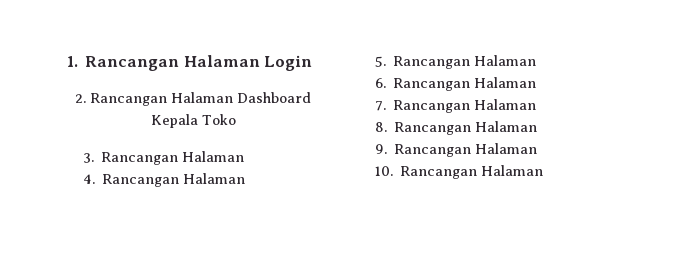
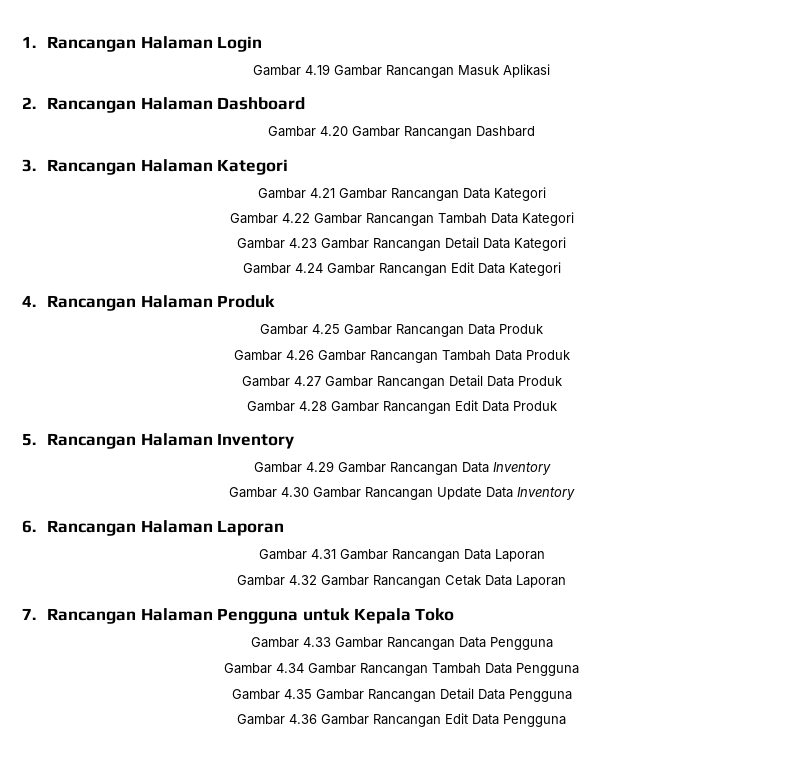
[75,92,311,106] [150,114,236,128] [83,151,245,165] [83,173,246,187] [375,55,537,69] [375,77,537,91] [375,99,537,113] [375,121,538,135] [375,143,538,157] [375,165,544,179] 2. Rancangan Halaman Dashboard Kepala Toko // 3. Rancangan Halaman // 4. Rancangan Halaman // 5. Rancangan Halaman // 6. Rancangan Halaman // 7. Rancangan Halaman // 8. Rancangan Halaman // 9. Rancangan Halaman // 10. Rancangan Halaman -> [253,64,550,78] [22,97,306,113] [268,126,535,139] [22,159,289,175] [257,187,546,201] [229,212,574,226] [237,237,566,251] [242,262,561,276] [22,295,276,311] [260,324,543,337] [233,350,570,363] [241,375,562,389] [246,400,557,414] [22,433,295,449] [253,461,551,475] [229,487,575,500] [22,520,285,536] [258,549,545,562] [237,575,566,588] [22,608,455,624] [250,637,553,650] [224,663,579,676] [231,688,572,702] [237,713,566,727] Gambar 4.19 Gambar Rancangan Masuk Aplikasi // 2. Rancangan Halaman Dashboard // Gambar 4.20 Gambar Rancangan Dashbard // 3. Rancangan Halaman Kategori // Gambar 4.21 Gambar Rancangan Data Kategori // Gambar 4.22 Gambar Rancangan Tambah Data Kategori // Gambar 4.23 Gambar Rancangan Detail Data Kategori // Gambar 4.24 Gambar Rancangan Edit Data Kategori // 4. Rancangan Halaman Produk // Gambar 4.25 Gambar Rancangan Data Produk // Gambar 4.26 Gambar Rancangan Tambah Data Produk // Gambar 4.27 Gambar Rancangan Detail Data Produk // Gambar 4.28 Gambar Rancangan Edit Data Produk // 5. Rancangan Halaman Inventory // Gambar 4.29 Gambar Rancangan Data Inventory // Gambar 4.30 Gambar Rancangan Update Data Inventory // 6. Rancangan Halaman Laporan // Gambar 4.31 Gambar Rancangan Data Laporan // Gambar 4.32 Gambar Rancangan Cetak Data Laporan // 7. Rancangan Halaman Pengguna untuk Kepala Toko // Gambar 4.33 Gambar Rancangan Data Pengguna // Gambar 4.34 Gambar Rancangan Tambah Data Pengguna // Gambar 4.35 Gambar Rancangan Detail Data Pengguna // Gambar 4.36 Gambar Rancangan Edit Data Pengguna

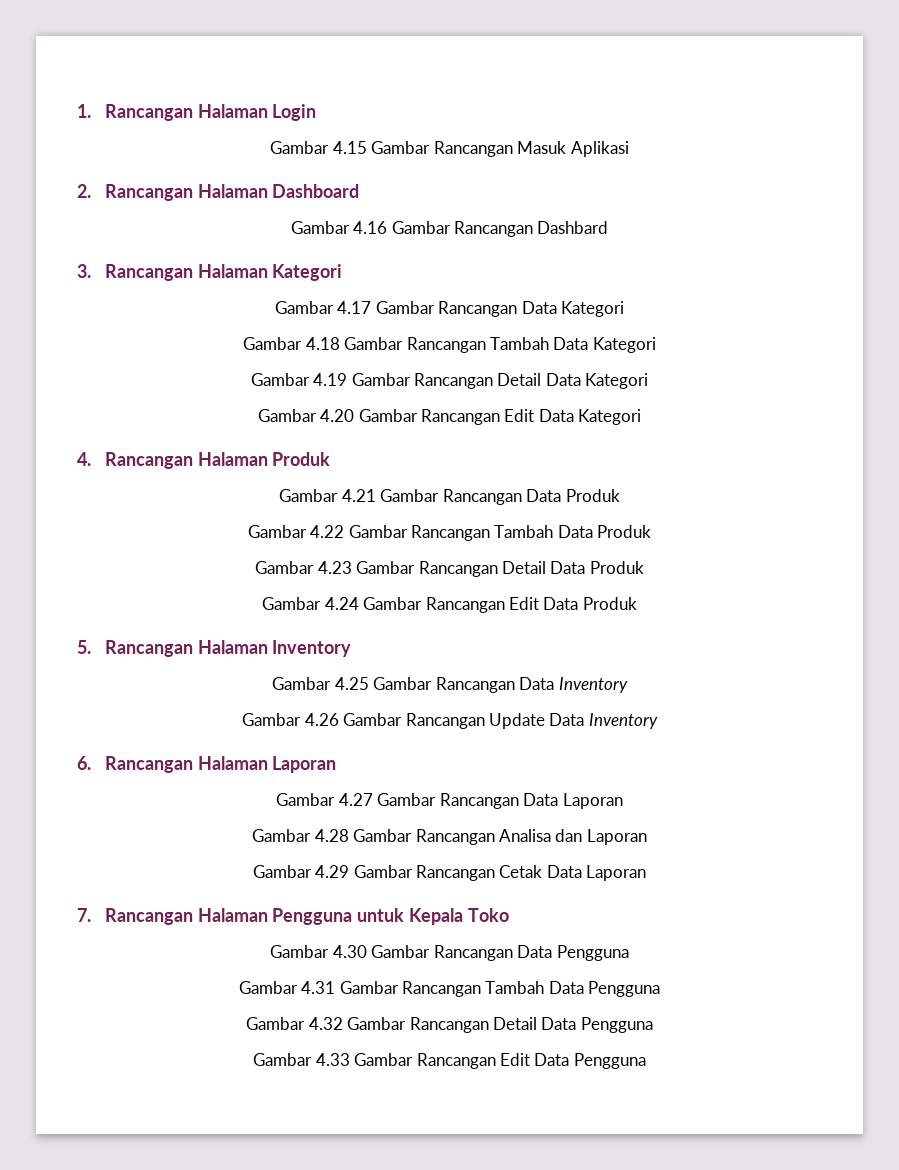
[305,64,330,75] 4.19 -> [332,141,367,154] 4.15
[320,126,348,136] 4.20 -> [353,221,388,234] 4.16
[309,188,335,198] 4.21 -> [337,301,372,314] 4.17
[281,213,310,223] 4.22 -> [305,337,340,350] 4.18
[289,238,317,248] 4.23 -> [313,373,348,386] 4.19
[294,263,323,273] 4.24 -> [320,409,355,422] 4.20
[312,324,340,334] 4.25 -> [341,489,376,502] 4.21
[285,350,314,360] 4.26 -> [310,525,345,538] 4.22
[293,376,321,386] 4.27 -> [317,561,352,574] 4.23
[298,401,327,411] 4.28 -> [324,597,359,610] 4.24
[305,461,334,472] 4.29 -> [334,677,369,690] 4.25
[281,487,309,497] 4.30 -> [304,713,339,726] 4.26
[310,549,336,559] 4.31 -> [338,793,373,806] 4.27
[289,575,317,585] 4.32 -> [314,829,647,845] [252,865,350,878] 4.28 Gambar Rancangan Analisa dan Laporan // Gambar 4.29
[302,637,331,647] 4.33 -> [332,945,367,958] 4.30
[276,663,304,673] 4.34 -> [301,981,336,994] 4.31
[283,689,312,699] 4.35 -> [308,1017,343,1030] 4.32
[289,714,317,724] 4.36 -> [315,1053,350,1066] 4.33

